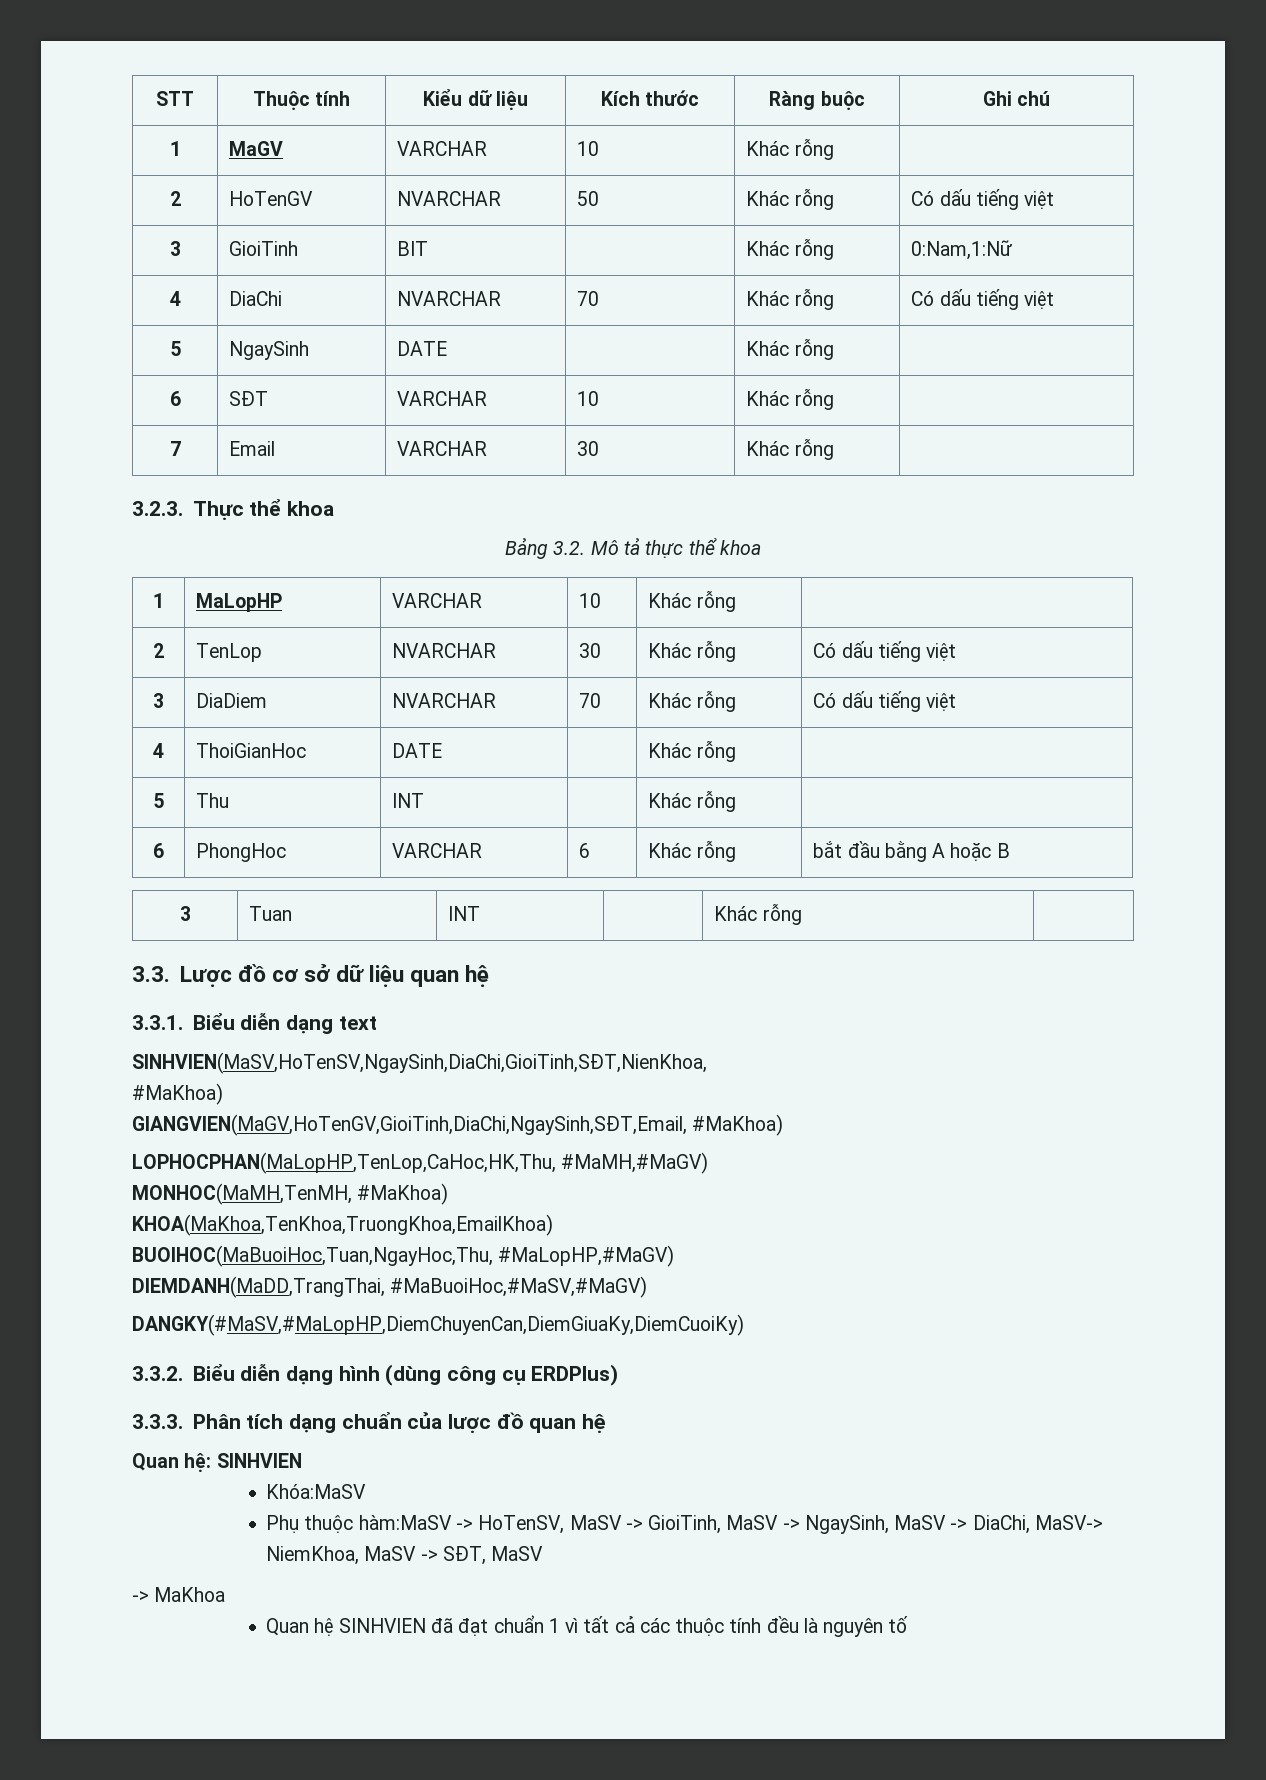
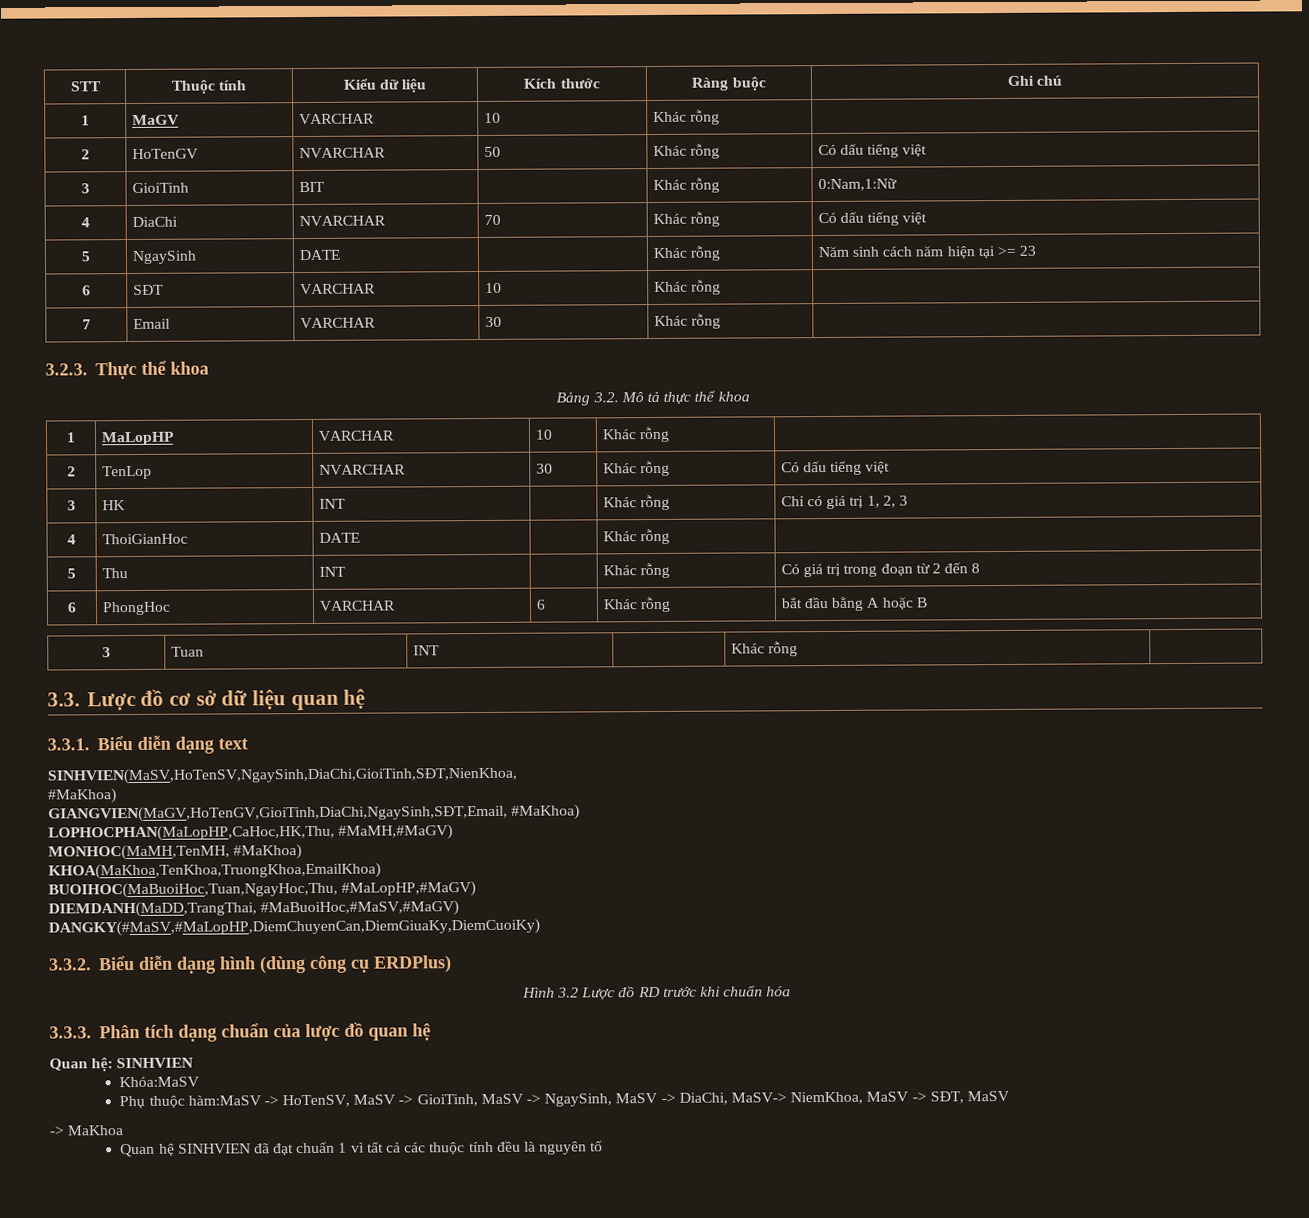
(834, 349) none -> [817,245,1037,259] Năm sinh cách năm hiện tại >= 23
[196,693,268,708] [392,693,497,708] [579,693,602,708] [648,690,736,712] [813,691,957,712] DiaDiem | NVARCHAR | 70 | Khác rỗng | Có dấu tiếng việt -> [101,500,126,511] [318,498,346,509] [602,494,671,511] [780,495,908,510] HK | INT | | Khác rỗng | Chỉ có giá trị 1, 2, 3
(736, 801) none -> [780,562,981,578] Có giá trị trong đoạn từ 2 đến 8
[132,1152,556,1174] LOPHOCPHAN(MaLopHP,TenLop,CaHoc,HK,Thu, -> [48,824,335,842] LOPHOCPHAN(MaLopHP,CaHoc,HK,Thu,
(619, 1375) none -> [521,985,792,1000] // Hình 3.2 Lược đồ RD trước khi chuẩn hóa

